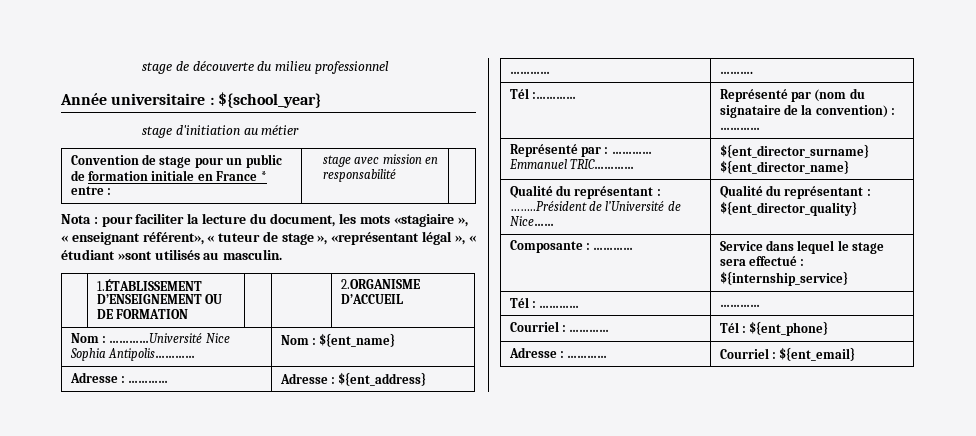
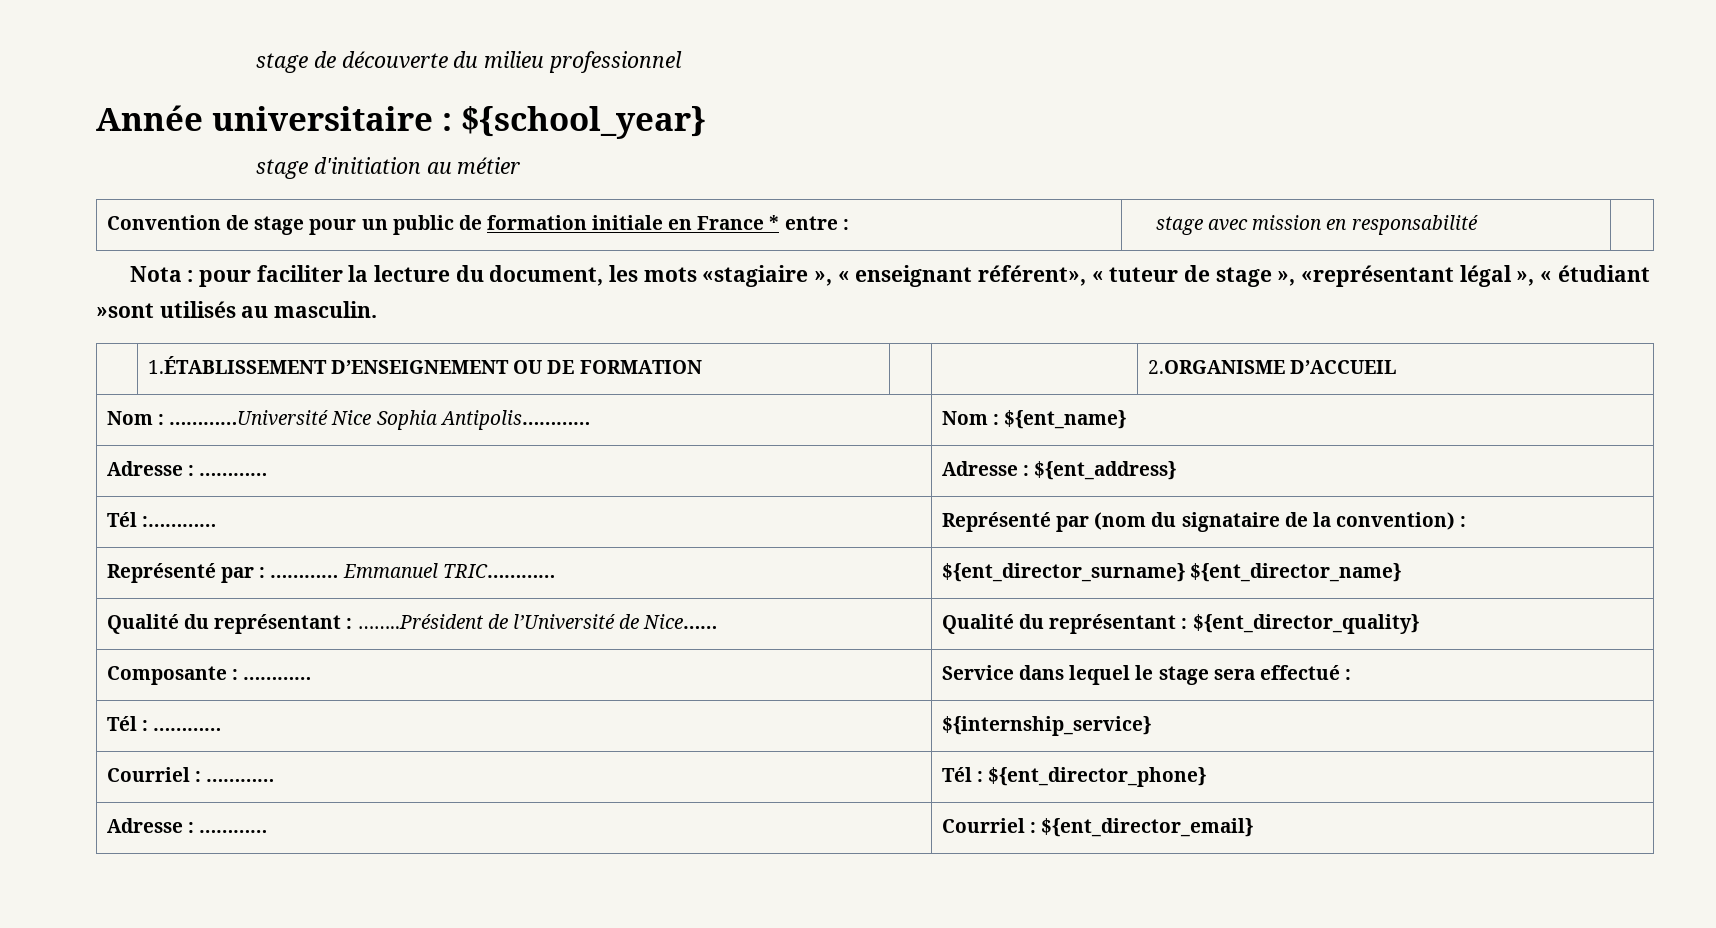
[509,71,550,74] [719,71,753,74] // ………… | ………. -> (1177, 470) none
[719,127,760,130] ………… -> (1467, 521) none
[719,271,848,286] ${internship_service} -> (1351, 674) none
[719,304,760,307] ………… -> [941,716,1151,736] ${internship_service}
[749,321,829,336] ${ent_phone} -> [988,767,1207,787] ${ent_director_phone}
[779,347,856,361] ${ent_email} -> [1041,818,1254,837] ${ent_director_email}

